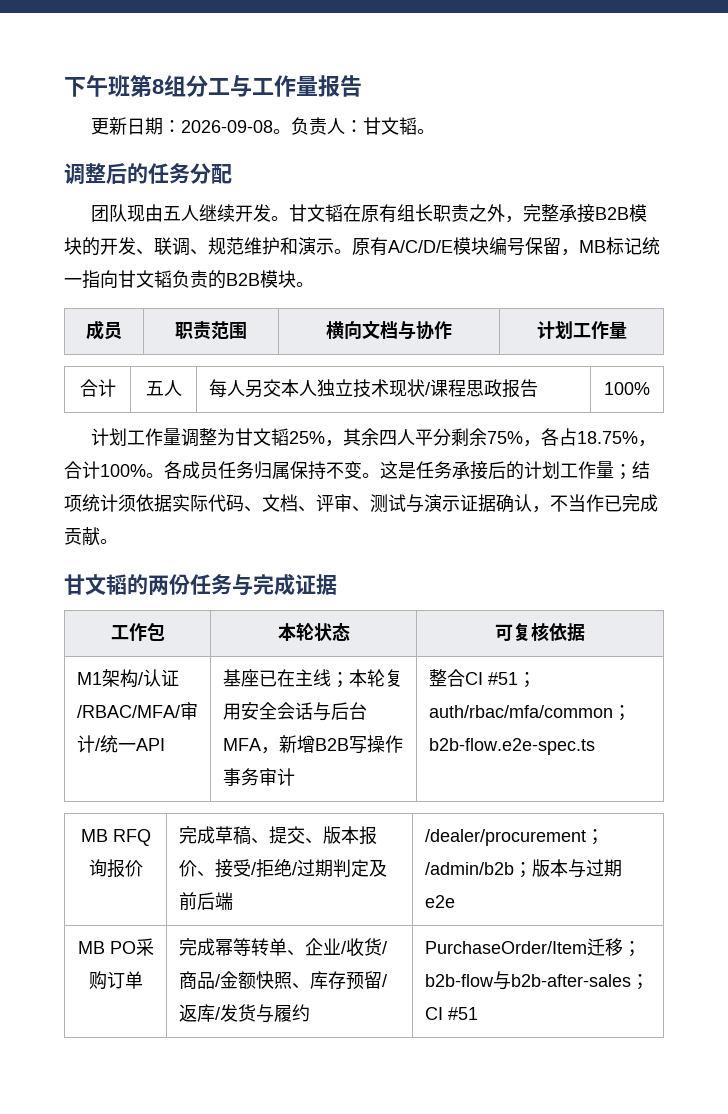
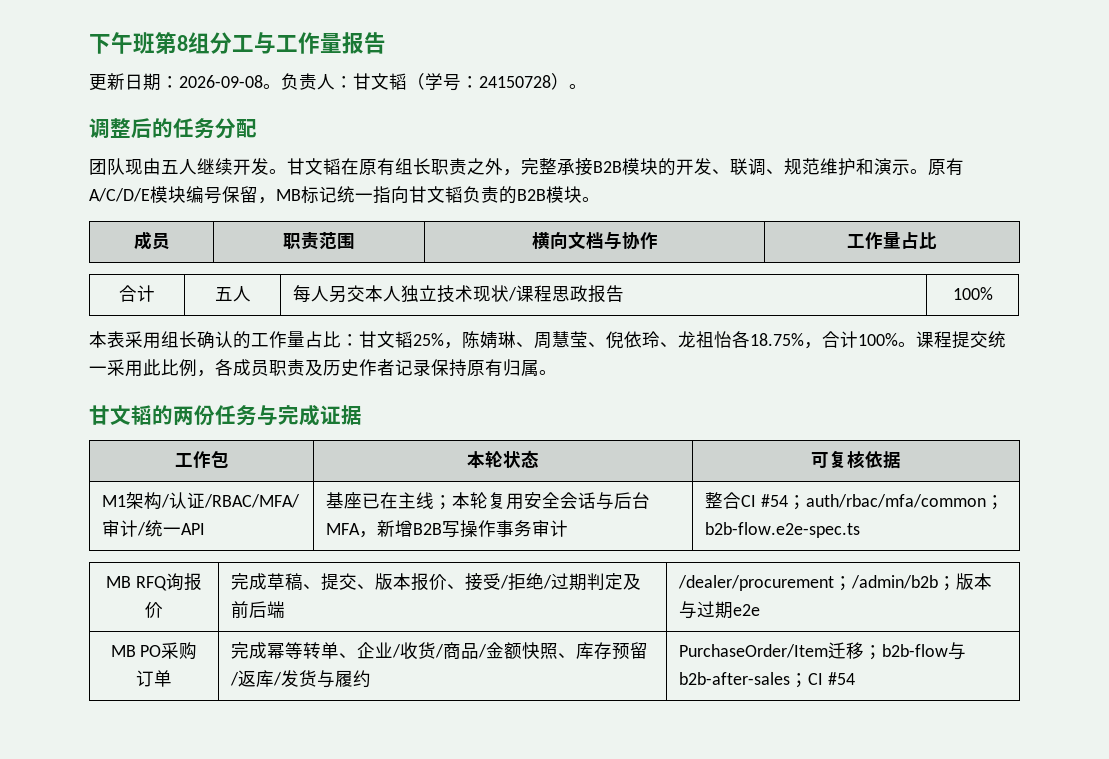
(417, 126) none -> [407,73,569,91] （学号：24150728）
[536,321,627,339] 计划工作量 -> [847,232,937,249] 工作量占比
[90,428,656,447] [64,461,650,480] [64,494,658,513] [64,527,100,546] 计划工作量调整为甘文韬25%，其余四人平分剩余75%，各占18.75%，合计100%。各成员任务归属保持不变。这是任务承接后的计划工作量；结项统计须依据实际代码、文档、评审、测试与演示证据确认，不当作已完成贡献 -> [89,331,1006,349] [89,359,539,377] 本表采用组长确认的工作量占比：甘文韬25%，陈婧琳、周慧莹、倪依玲、龙祖怡各18.75%，合计100%。课程提交统一采用此比例，各成员职责及历史作者记录保持原有归属
[487,672,518,685] #51 -> [760,494,788,507] #54
[447,1007,478,1020] #51 -> [827,672,855,685] #54

